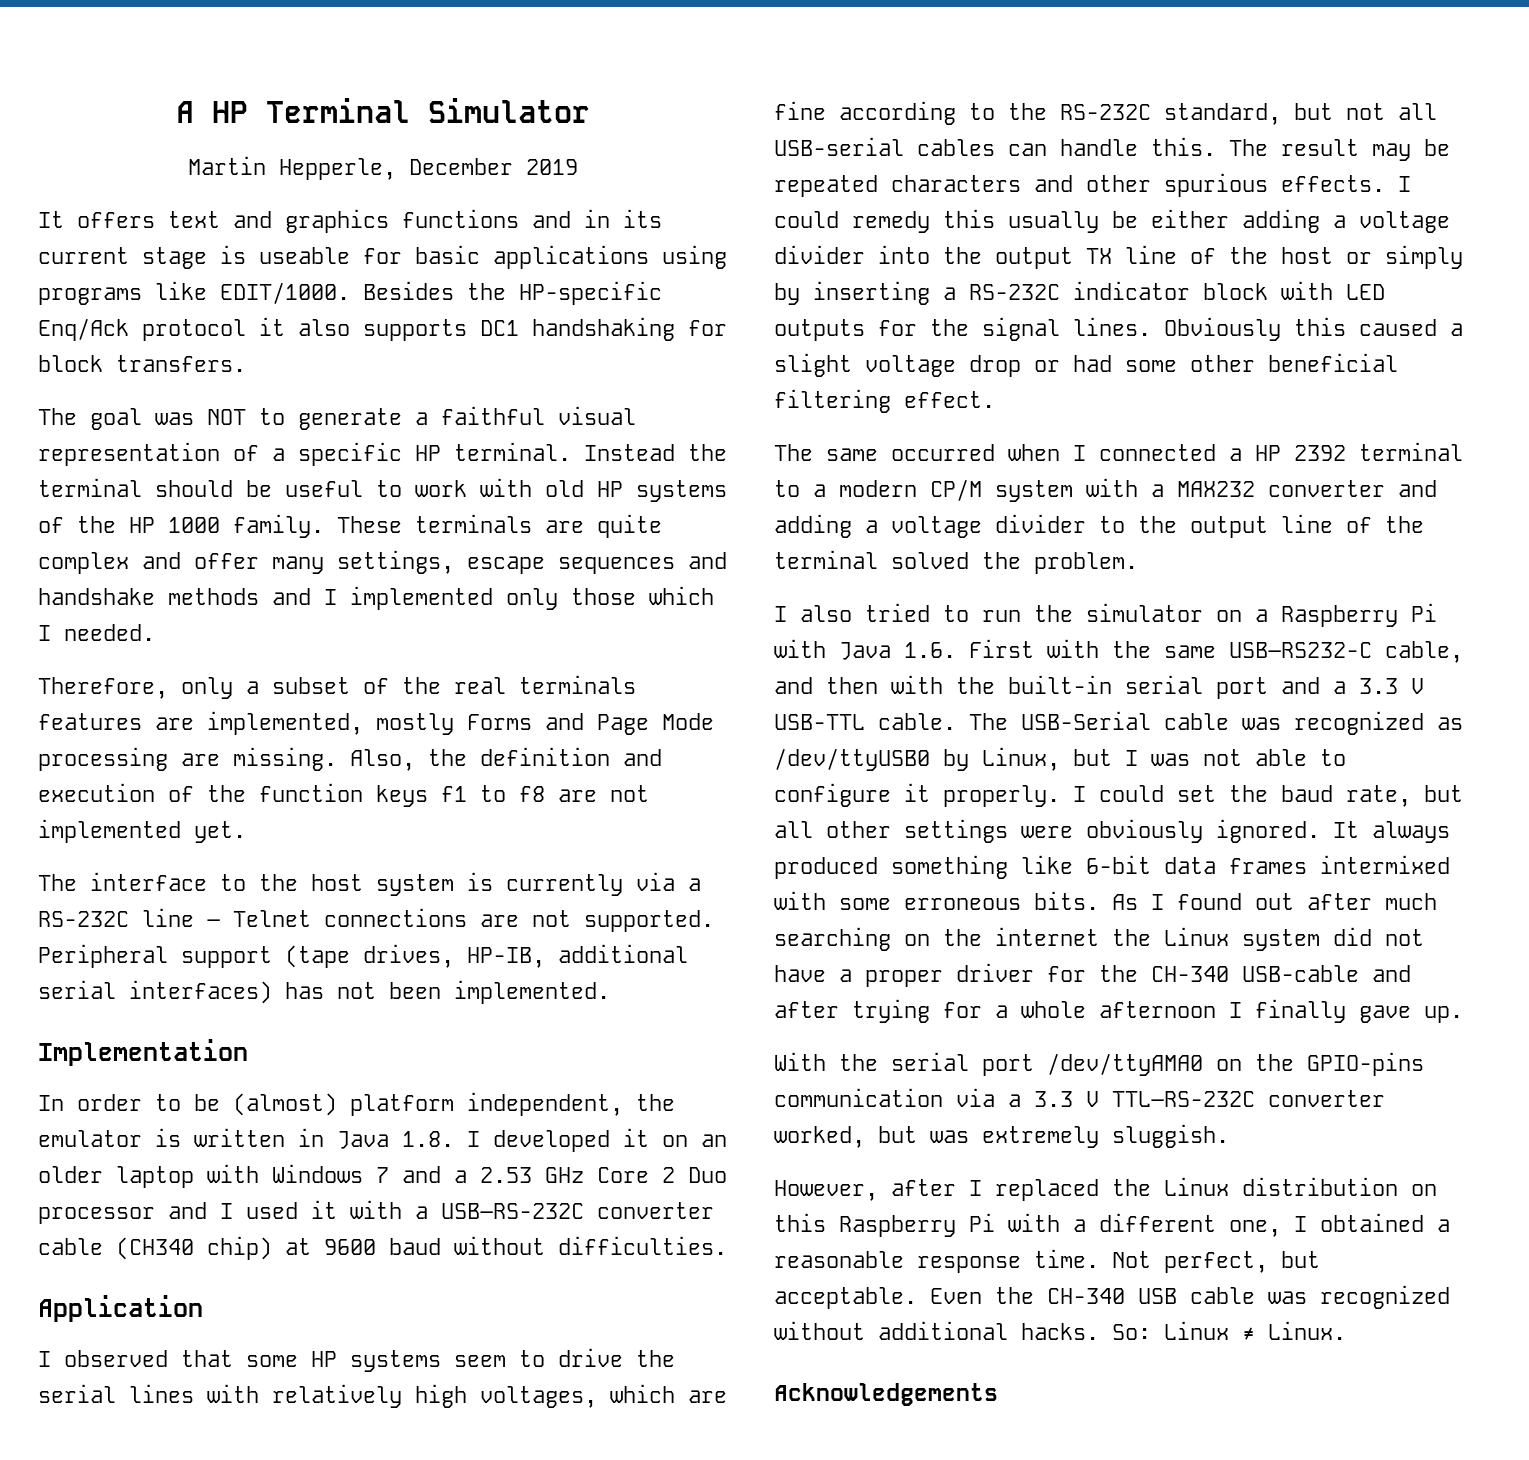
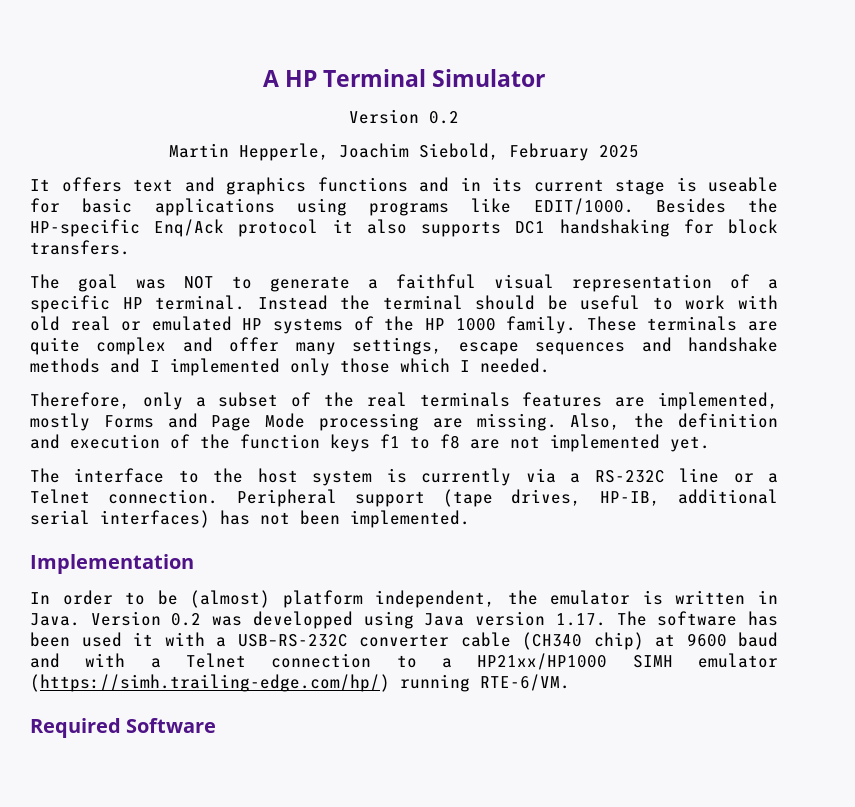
(590, 110) none -> [349,109,459,124] // Version 0.2
[409,158,578,175] December 2019 -> [339,143,639,161] Joachim Siebold, February 2025
(584, 488) none -> [70,316,232,331] real or emulated
[207,908,714,932] – Telnet connections are not supported. -> [733,473,778,483] [30,489,219,504] or a Telnet connection.
[337,1128,727,1152] [38,1164,727,1188] [38,1202,233,1224] Java 1.8. I developed it on an older laptop with Windows 7 and a 2.53 GHz Core 2 Duo processor and I -> [30,611,779,629] [30,632,70,647] Java. Version 0.2 was developped using Java version 1.17. The software has been
[454,1236,727,1255] [38,1295,203,1322] [38,1348,675,1372] [38,1384,727,1408] [774,101,1437,125] [774,137,1450,161] [774,173,1411,197] [774,209,1450,233] [774,245,1463,269] [774,281,1385,305] [774,317,1463,341] [774,353,1398,377] [774,389,995,413] [774,442,1463,461] [774,478,1437,502] [774,514,1424,538] [774,550,1138,574] [774,603,1437,627] [774,639,1463,663] [774,675,1424,699] [774,711,1463,735] [774,747,1346,771] [774,783,1463,807] [774,819,1450,843] [774,855,1450,879] [774,891,1437,910] [774,927,1424,951] [774,963,1411,987] [774,999,1463,1023] [774,1052,1424,1076] [774,1088,1385,1107] [774,1124,1229,1148] [774,1177,1437,1201] [774,1213,1450,1237] [774,1249,1320,1273] [774,1285,1450,1309] [774,1321,1346,1340] [774,1383,998,1406] without difficulties. // Application // I observed that some HP systems seem to drive the serial lines with relatively high voltages, which are fine according to the RS-232C standard, but not all USB-serial cables can handle this. The result may be repeated characters and other spurious effects. I could remedy this usually be either adding a voltage divider into the output TX line of the host or simply by inserting a RS-232C indicator block with LED outputs for the signal lines. Obviously this caused a slight voltage drop or had some other beneficial filtering effect. // The same occurred when I connected a HP 2392 terminal to a modern CP/M system with a MAX232 converter and adding a voltage divider to the output line of the terminal solved the problem. // I also tried to run the simulator on a Raspberry Pi with Java 1.6. First with the same USB–RS232-C cable, and then with the built-in serial port and a 3.3 V USB-TTL cable. The USB-Serial cable was recognized as /dev/ttyUSB0 by Linux, but I was not able to configure it properly. I could set the baud rate, but all other settings were obviously ignored. It always produced something like 6-bit data frames intermixed with some erroneous bits. As I found out after much searching on the internet the Linux system did not have a proper driver for the CH-340 USB-cable and after trying for a whole afternoon I finally gave up. // With the serial port /dev/ttyAMA0 on the GPIO-pins communication via a 3.3 V TTL–RS-232C converter worked, but was extremely sluggish. // However, after I replaced the Linux distribution on this Raspberry Pi with a different one, I obtained a reasonable response time. Not perfect, but acceptable. Even the CH-340 USB cable was recognized without additional hacks. So: Linux ≠ Linux. // Acknowledgements -> [30,653,778,670] [30,674,570,692] [30,718,217,738] and with a Telnet connection to a HP21xx/HP1000 SIMH emulator (https://simh.trailing-edge.com/hp/) running RTE-6/VM. // Required Software

